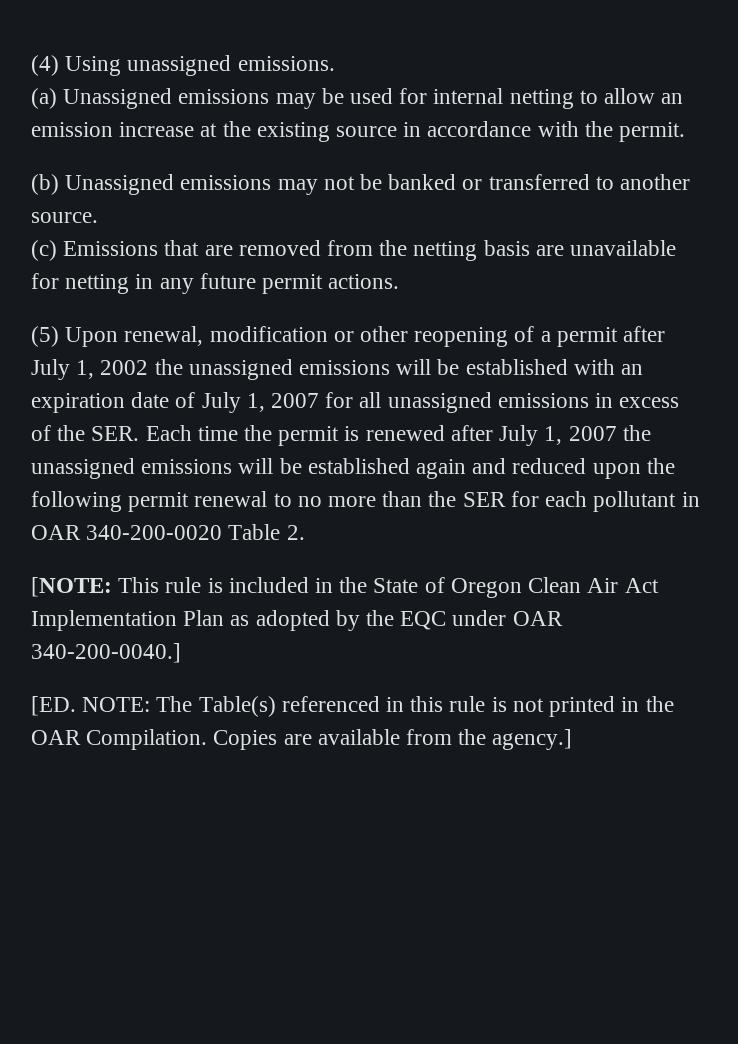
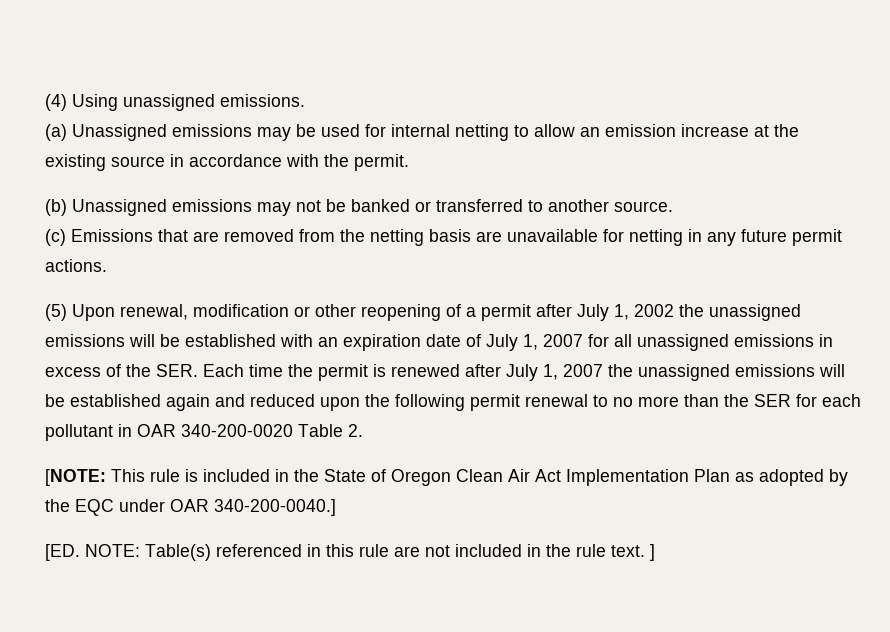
[156,696,193,712] The -> (140, 550) none
[491,696,674,717] [31,729,573,750] is not printed in the OAR Compilation. Copies are available from the agency.] -> [394,544,655,561] are not included in the rule text. ]

